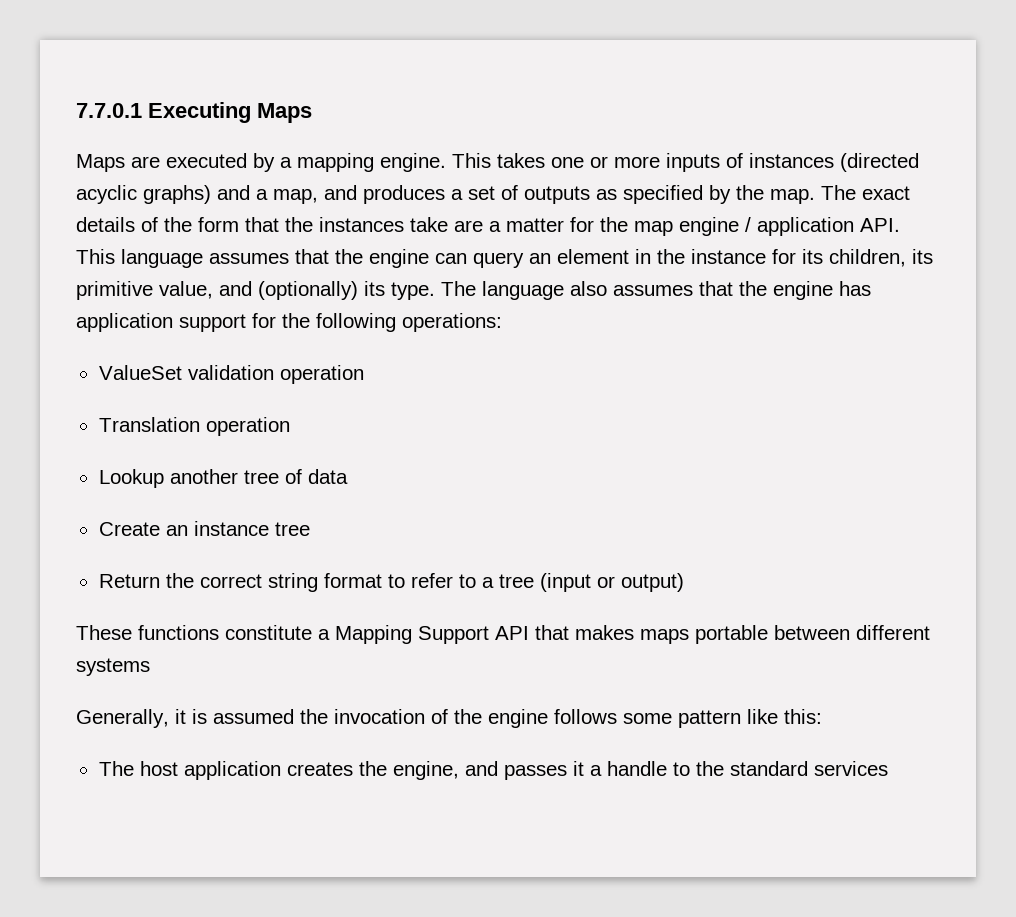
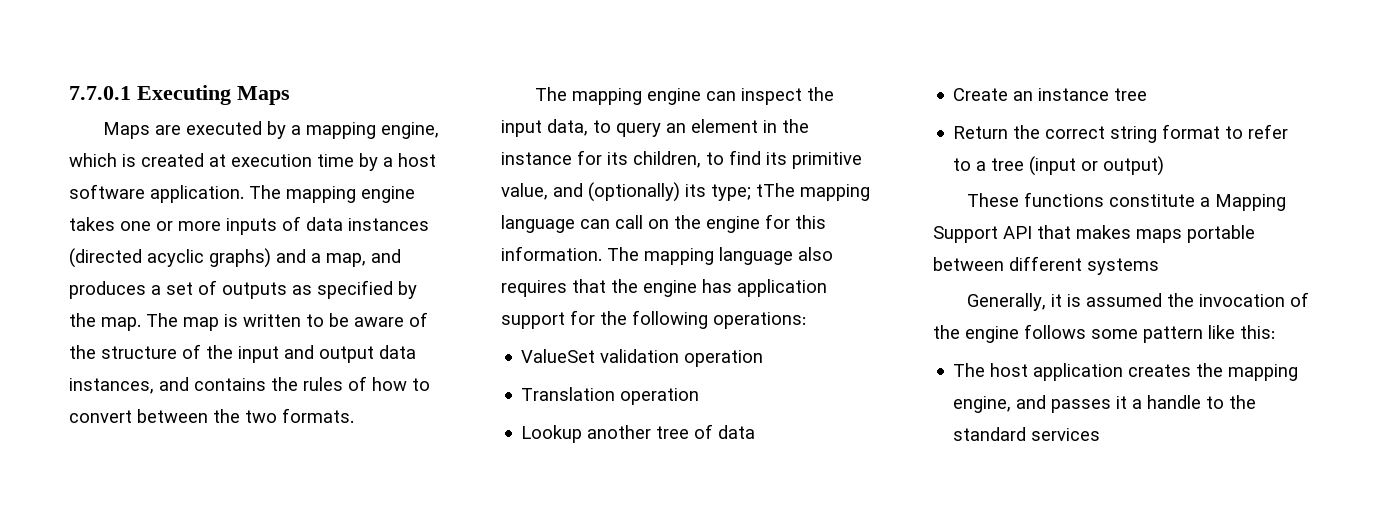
[380,153,491,172] engine. This -> [381,122,440,139] [69,153,436,171] [69,184,415,203] engine, which is created at execution time by a host software application. The mapping engine
(743, 160) none -> [306,217,343,231] data
[862,186,910,200] [76,217,900,236] [76,249,467,268] exact details of the form that the instances take are a matter for the map engine / application API. This language assumes that the engine can -> [183,312,428,331] [69,344,416,363] [69,376,430,394] [69,408,354,423] [535,87,835,105] [501,119,611,137] map is written to be aware of the structure of the input and output data instances, and contains the rules of how to convert between the two formats. // The mapping engine can inspect the input data, to
(906, 258) none -> [706,150,761,165] to find
[391,281,476,300] type. The -> [711,183,870,201] [501,214,826,233] [501,246,714,265] type; tThe mapping language can call on the engine for this information. The mapping
[613,285,693,296] assumes -> [501,280,567,297] requires
(387, 768) none -> [1228,364,1299,381] mapping

